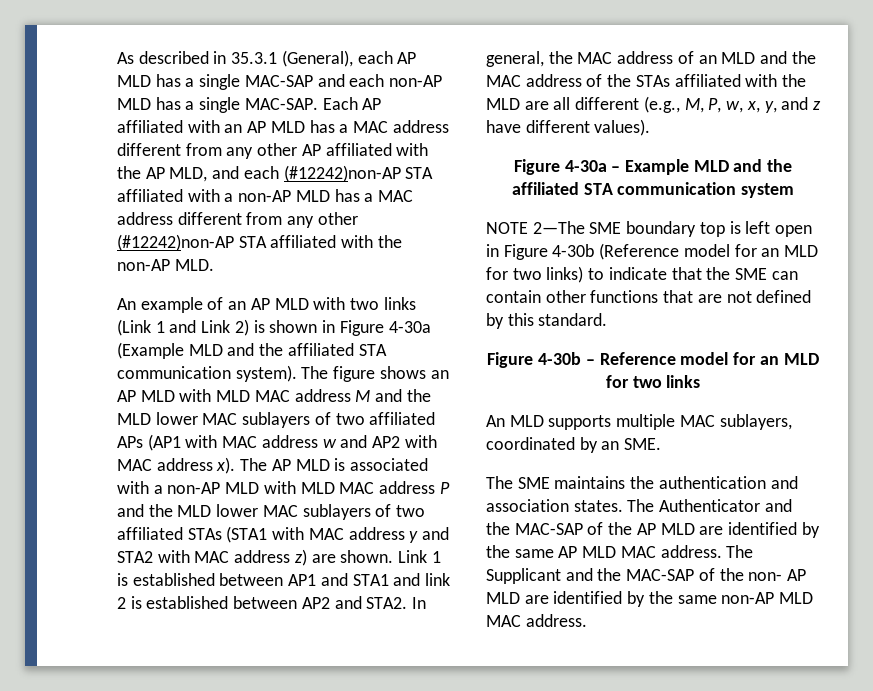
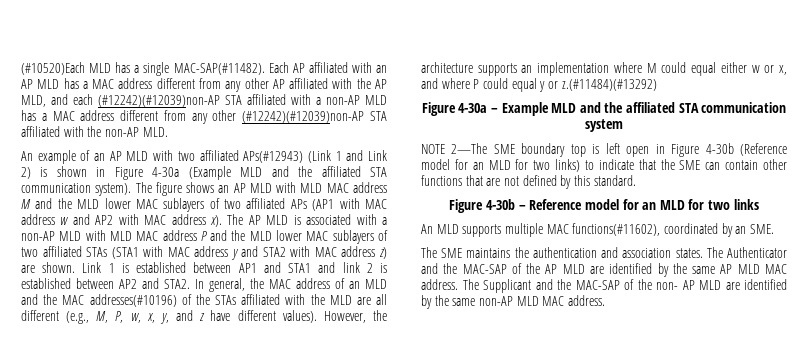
[117,50,417,67] [117,74,443,90] [117,97,318,113] As described in 35.3.1 (General), each AP MLD has a single MAC-SAP and each non-AP MLD has a single MAC-SAP. -> [21,62,265,76] (#10520)Each MLD has a single MAC-SAP(#11482).
[283,165,401,182] (#12242)non-AP -> [98,95,221,107] (#12242)(#12039)non-AP
[117,234,234,251] (#12242)non-AP -> [242,111,365,123] (#12242)(#12039)non-AP
[383,297,416,310] links -> [199,150,304,163] affiliated APs(#12943)
[525,74,582,87] address -> [89,294,177,307] addresses(#10196)
(651, 127) none -> [323,310,387,323] [421,62,788,76] [421,78,657,92] However, the architecture supports an implementation where M could equal either w or x, and where P could equal y or z.(#11484)(#13292)
[719,414,792,430] sublayers, -> [572,223,661,236] functions(#11602),

